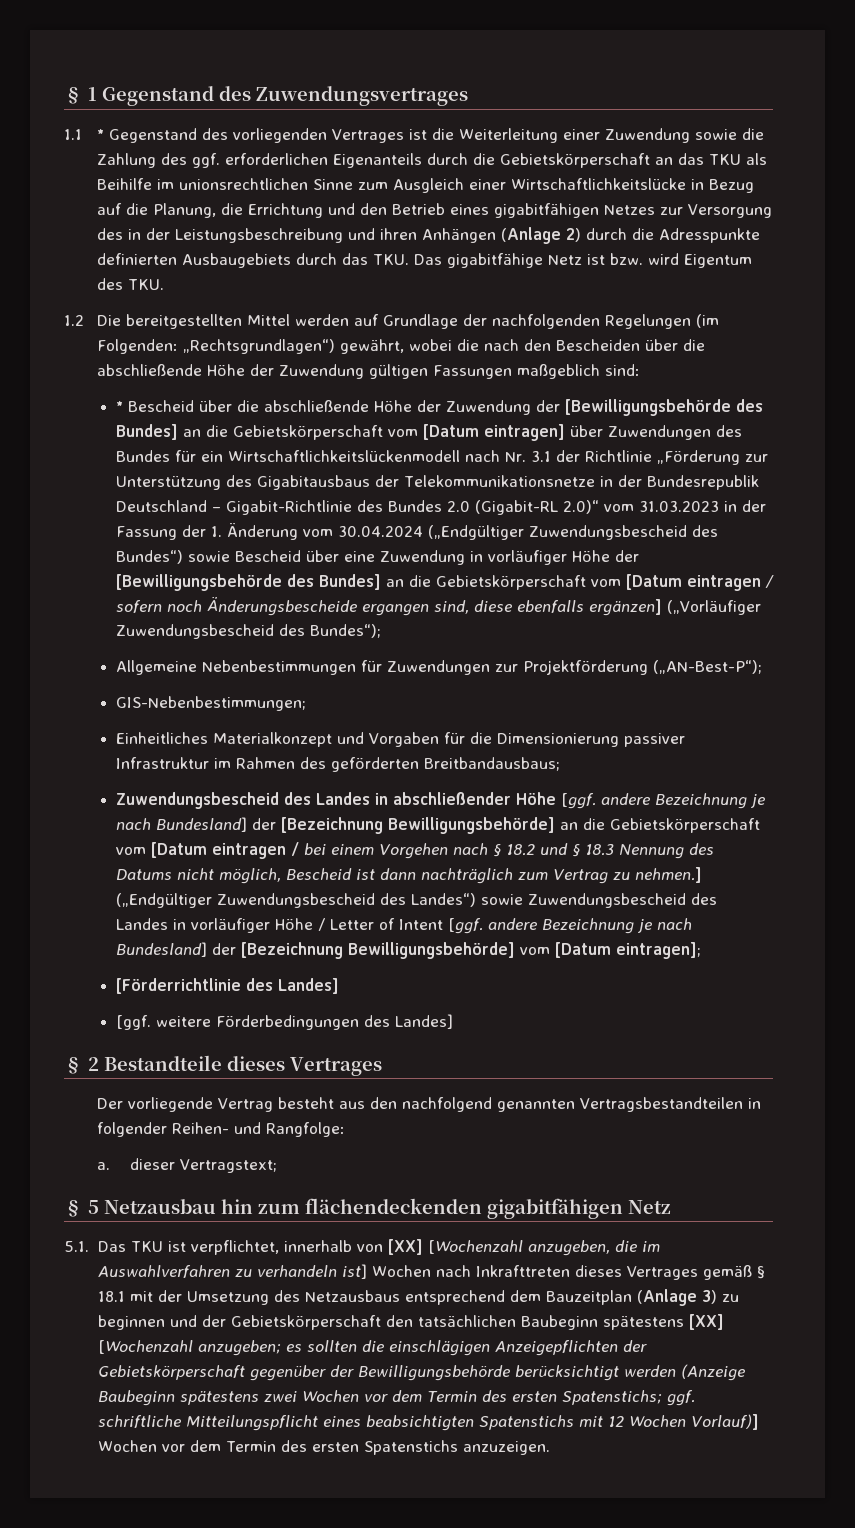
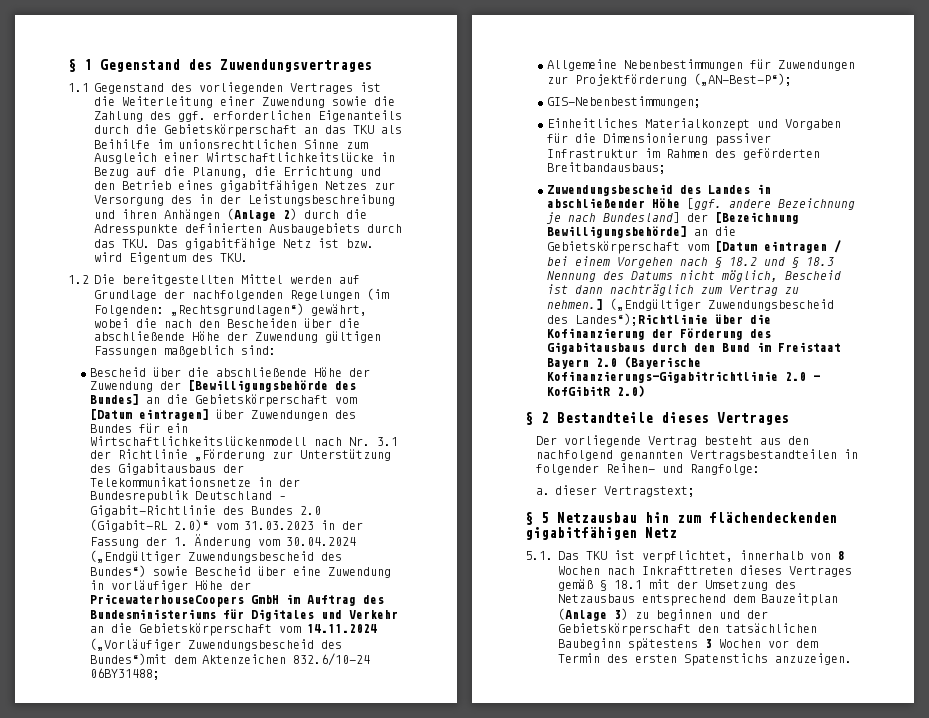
[97,129,105,140] * -> (89, 87) none
[115,401,123,412] * -> (276, 350) none
[115,574,774,591] [115,596,761,616] [115,624,381,639] [Bewilligungsbehörde des Bundes] an die Gebietskörperschaft vom [Datum eintragen / sofern noch Änderungsbescheide ergangen sind, diese ebenfalls ergänzen] („Vorläufiger Zuwendungsbescheid des Bundes“); -> [90,594,385,607] [90,609,399,621] [90,623,378,636] [90,638,343,651] [90,653,371,666] [90,668,161,680] PricewaterhouseCoopers GmbH im Auftrag des Bundesministeriums für Digitales und Verkehr an die Gebietskörperschaft vom 14.11.2024 („Vorläufiger Zuwendungsbescheid des Bundes“)mit dem Aktenzeichen 832.6/10-24 06BY31488;
[410,893,717,908] [115,918,692,934] [115,942,701,959] [115,978,339,994] [115,1014,453,1030] Landes“) sowie Zuwendungsbescheid des Landes in vorläufiger Höhe / Letter of Intent [ggf. andere Bezeichnung je nach Bundesland] der [Bezeichnung Bewilligungsbehörde] vom [Datum eintragen]; // [Förderrichtlinie des Landes] // [ggf. weitere Förderbedingungen des Landes] -> [575,313,772,326] [547,328,772,340] [547,342,842,354] [547,356,702,369] [547,371,821,383] [547,385,646,397] Landes“);Richtlinie über die Kofinanzierung der Förderung des Gigabitausbaus durch den Bund im Freistaat Bayern 2.0 (Bayerische Kofinanzierungs-Gigabitrichtlinie 2.0 – KofGibitR 2.0)
[387,1239,661,1256] [97,1264,367,1279] [XX] [Wochenzahl anzugeben, die im Auswahlverfahren zu verhandeln ist] -> [838,551,845,560] 8
[688,1314,724,1330] [97,1340,648,1356] [97,1364,745,1381] [97,1390,696,1406] [97,1414,760,1431] [XX] [Wochenzahl anzugeben; es sollten die einschlägigen Anzeigepflichten der Gebietskörperschaft gegenüber der Bewilligungsbehörde berücksichtigt werden (Anzeige Baubeginn spätestens zwei Wochen vor dem Termin des ersten Spatenstichs; ggf. schriftliche Mitteilungspflicht eines beabsichtigten Spatenstichs mit 12 Wochen Vorlauf)] -> [705,639,712,648] 3

